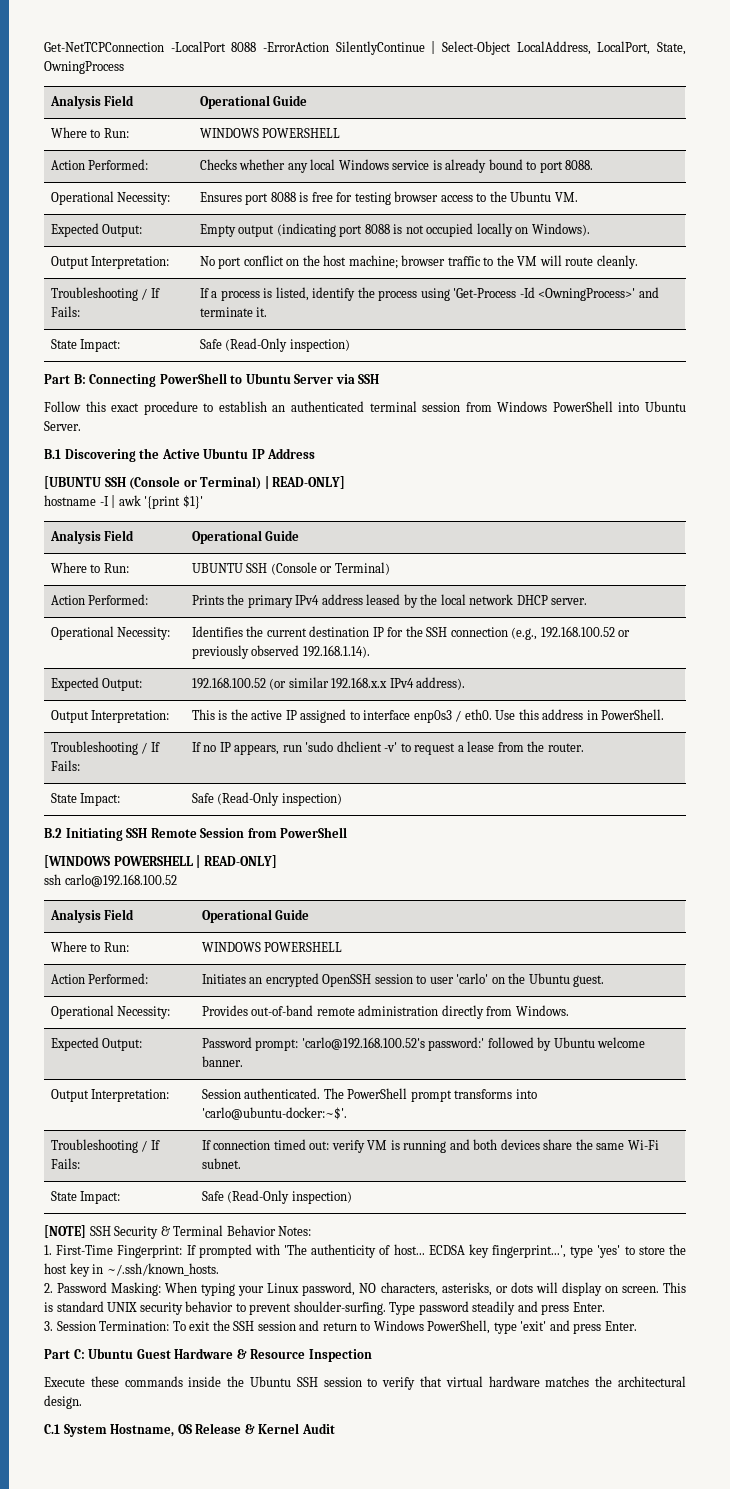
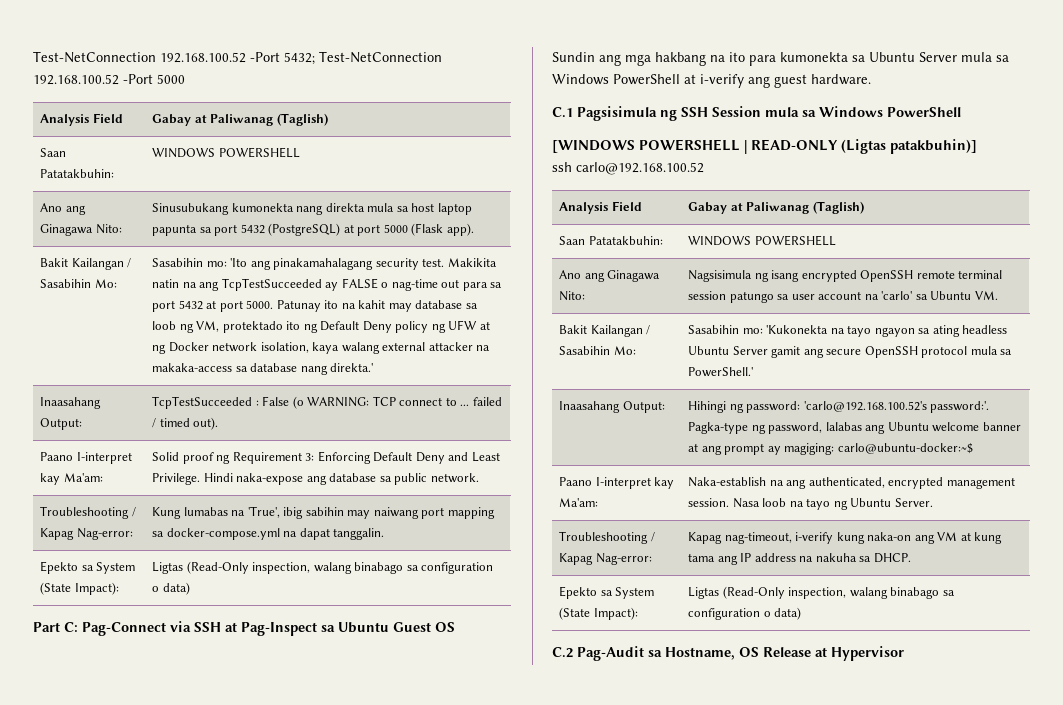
[44,41,686,55] [44,61,124,74] [49,95,135,109] [199,95,308,109] [50,127,129,138] [199,128,341,138] [50,159,149,170] [199,159,594,173] [50,191,171,205] [199,191,578,205] [50,223,143,237] [199,223,590,237] [50,256,170,269] [199,255,638,269] [50,287,160,301] [50,306,80,317] [199,287,659,301] [199,307,268,317] [50,339,121,352] [199,338,350,352] [44,373,380,387] [44,401,686,415] [44,421,81,431] [44,448,316,462] [44,476,346,490] [44,495,203,509] [49,530,135,544] [191,530,300,544] [50,562,129,573] [191,562,390,575] [50,594,149,605] [191,594,588,608] [50,626,171,640] [191,626,631,640] [191,645,370,659] [50,677,143,691] [191,677,466,690] [50,710,170,723] [191,709,665,723] [50,741,160,755] [50,760,80,771] [191,741,584,755] [50,793,121,806] [191,792,342,806] [44,828,277,841] Get-NetTCPConnection -LocalPort 8088 -ErrorAction SilentlyContinue | Select-Object LocalAddress, LocalPort, State, OwningProcess // Analysis Field | Operational Guide // Where to Run: | WINDOWS POWERSHELL // Action Performed: | Checks whether any local Windows service is already bound to port 8088. // Operational Necessity: | Ensures port 8088 is free for testing browser access to the Ubuntu VM. // Expected Output: | Empty output (indicating port 8088 is not occupied locally on Windows). // Output Interpretation: | No port conflict on the host machine; browser traffic to the VM will route cleanly. // Troubleshooting / If Fails: | If a process is listed, identify the process using 'Get-Process -Id <OwningProcess>' and terminate it. // State Impact: | Safe (Read-Only inspection) // Part B: Connecting PowerShell to Ubuntu Server via SSH // Follow this exact procedure to establish an authenticated terminal session from Windows PowerShell into Ubuntu Server. // B.1 Discovering the Active Ubuntu IP Address // [UBUNTU SSH (Console or Terminal) | READ-ONLY] // hostname -I | awk '{print $1}' // Analysis Field | Operational Guide // Where to Run: | UBUNTU SSH (Console or Terminal) // Action Performed: | Prints the primary IPv4 address leased by the local network DHCP server. // Operational Necessity: | Identifies the current destination IP for the SSH connection (e.g., 192.168.100.52 or previously observed 192.168.1.14). // Expected Output: | 192.168.100.52 (or similar 192.168.x.x IPv4 address). // Output Interpretation: | This is the active IP assigned to interface enp0s3 / eth0. Use this address in PowerShell. // Troubleshooting / If Fails: | If no IP appears, run 'sudo dhclient -v' to request a lease from the router. // State Impact: | Safe (Read-Only inspection) // B.2 Initiating SSH Remote Session from -> [33,51,442,65] [33,74,185,85] [40,113,123,126] [152,113,328,126] [40,148,67,157] [40,169,115,178] [152,147,300,158] [40,203,86,215] [40,224,122,236] [152,203,472,215] [152,223,474,236] [40,258,132,270] [40,279,117,288] [152,258,497,270] [152,278,503,291] [152,300,478,312] [152,320,490,333] [152,342,491,354] [152,363,374,375] [40,397,102,409] [40,418,83,430] [152,396,502,409] [152,417,219,430] [40,452,132,464] [40,473,103,485] [152,451,500,464] [152,473,479,485] [40,506,136,519] [40,528,133,540] [152,506,495,519] [152,528,385,540] [40,561,136,574] [40,582,119,595] [152,561,494,574] [152,582,190,595] [33,621,455,636] [552,52,1009,66] [552,74,871,88] [552,106,883,121] Test-NetConnection 192.168.100.52 -Port 5432; Test-NetConnection 192.168.100.52 -Port 5000 // Analysis Field | Gabay at Paliwanag (Taglish) // Saan Patatakbuhin: | WINDOWS POWERSHELL // Ano ang Ginagawa Nito: | Sinusubukang kumonekta nang direkta mula sa host laptop papunta sa port 5432 (PostgreSQL) at port 5000 (Flask app). // Bakit Kailangan / Sasabihin Mo: | Sasabihin mo: 'Ito ang pinakamahalagang security test. Makikita natin na ang TcpTestSucceeded ay FALSE o nag-time out para sa port 5432 at port 5000. Patunay ito na kahit may database sa loob ng VM, protektado ito ng Default Deny policy ng UFW at ng Docker network isolation, kaya walang external attacker na makaka-access sa database nang direkta.' // Inaasahang Output: | TcpTestSucceeded : False (o WARNING: TCP connect to ... failed / timed out). // Paano I-interpret kay Ma'am: | Solid proof ng Requirement 3: Enforcing Default Deny and Least Privilege. Hindi naka-expose ang database sa public network. // Troubleshooting / Kapag Nag-error: | Kung lumabas na 'True', ibig sabihin may naiwang port mapping sa docker-compose.yml na dapat tanggalin. // Epekto sa System (State Impact): | Ligtas (Read-Only inspection, walang binabago sa configuration o data) // Part C: Pag-Connect via SSH at Pag-Inspect sa Ubuntu Guest OS // Sundin ang mga hakbang na ito para kumonekta sa Ubuntu Server mula sa Windows PowerShell at i-verify ang guest hardware. // C.1 Pagsisimula ng SSH Session mula sa Windows
[203,855,277,868] READ-ONLY] -> [751,139,977,154] READ-ONLY (Ligtas patakbuhin)]
[201,909,310,923] [50,941,129,952] [201,942,343,952] [50,973,149,984] [201,973,605,987] [50,1005,171,1019] [201,1005,569,1019] [50,1037,143,1051] [201,1037,646,1051] [201,1056,243,1067] [50,1089,170,1102] [201,1088,537,1102] [201,1107,347,1120] [50,1139,160,1153] [50,1158,80,1169] [201,1139,659,1153] [201,1158,241,1169] [50,1191,121,1204] [201,1190,352,1204] [44,1225,312,1239] [44,1244,686,1258] [44,1263,219,1277] [44,1282,686,1296] [44,1301,605,1315] [44,1320,637,1334] [44,1348,372,1362] [44,1376,686,1390] [44,1395,82,1409] [44,1423,335,1437] Operational Guide // Where to Run: | WINDOWS POWERSHELL // Action Performed: | Initiates an encrypted OpenSSH session to user 'carlo' on the Ubuntu guest. // Operational Necessity: | Provides out-of-band remote administration directly from Windows. // Expected Output: | Password prompt: 'carlo@192.168.100.52's password:' followed by Ubuntu welcome banner. // Output Interpretation: | Session authenticated. The PowerShell prompt transforms into 'carlo@ubuntu-docker:~$'. // Troubleshooting / If Fails: | If connection timed out: verify VM is running and both devices share the same Wi-Fi subnet. // State Impact: | Safe (Read-Only inspection) // [NOTE] SSH Security & Terminal Behavior Notes: // 1. First-Time Fingerprint: If prompted with 'The authenticity of host... ECDSA key fingerprint...', type 'yes' to store the host key in ~/.ssh/known_hosts. // 2. Password Masking: When typing your Linux password, NO characters, asterisks, or dots will display on screen. This is standard UNIX security behavior to prevent shoulder-surfing. Type password steadily and press Enter. // 3. Session Termination: To exit the SSH session and return to Windows PowerShell, type 'exit' and press Enter. // Part C: Ubuntu Guest Hardware & Resource Inspection // Execute these commands inside the Ubuntu SSH session to verify that virtual hardware matches the architectural design. // C.1 System Hostname, OS Release & Kernel Audit -> [688,201,864,214] [559,236,663,245] [688,235,836,246] [559,270,661,282] [559,291,586,301] [688,270,1003,282] [688,291,998,303] [559,325,651,337] [559,346,636,355] [688,325,1008,337] [688,346,1013,358] [688,367,754,377] [559,401,665,413] [688,401,990,413] [688,422,1021,434] [688,443,973,455] [559,477,675,489] [559,498,599,507] [688,477,1015,489] [688,498,933,510] [559,531,655,544] [559,553,652,565] [688,532,1003,544] [688,553,911,565] [559,586,655,599] [559,607,638,620] [688,586,955,599] [688,607,802,620] [552,646,904,661] Gabay at Paliwanag (Taglish) // Saan Patatakbuhin: | WINDOWS POWERSHELL // Ano ang Ginagawa Nito: | Nagsisimula ng isang encrypted OpenSSH remote terminal session patungo sa user account na 'carlo' sa Ubuntu VM. // Bakit Kailangan / Sasabihin Mo: | Sasabihin mo: 'Kukonekta na tayo ngayon sa ating headless Ubuntu Server gamit ang secure OpenSSH protocol mula sa PowerShell.' // Inaasahang Output: | Hihingi ng password: 'carlo@192.168.100.52's password:'. Pagka-type ng password, lalabas ang Ubuntu welcome banner at ang prompt ay magiging: carlo@ubuntu-docker:~$ // Paano I-interpret kay Ma'am: | Naka-establish na ang authenticated, encrypted management session. Nasa loob na tayo ng Ubuntu Server. // Troubleshooting / Kapag Nag-error: | Kapag nag-timeout, i-verify kung naka-on ang VM at kung tama ang IP address na nakuha sa DHCP. // Epekto sa System (State Impact): | Ligtas (Read-Only inspection, walang binabago sa configuration o data) // C.2 Pag-Audit sa Hostname, OS Release at Hypervisor

